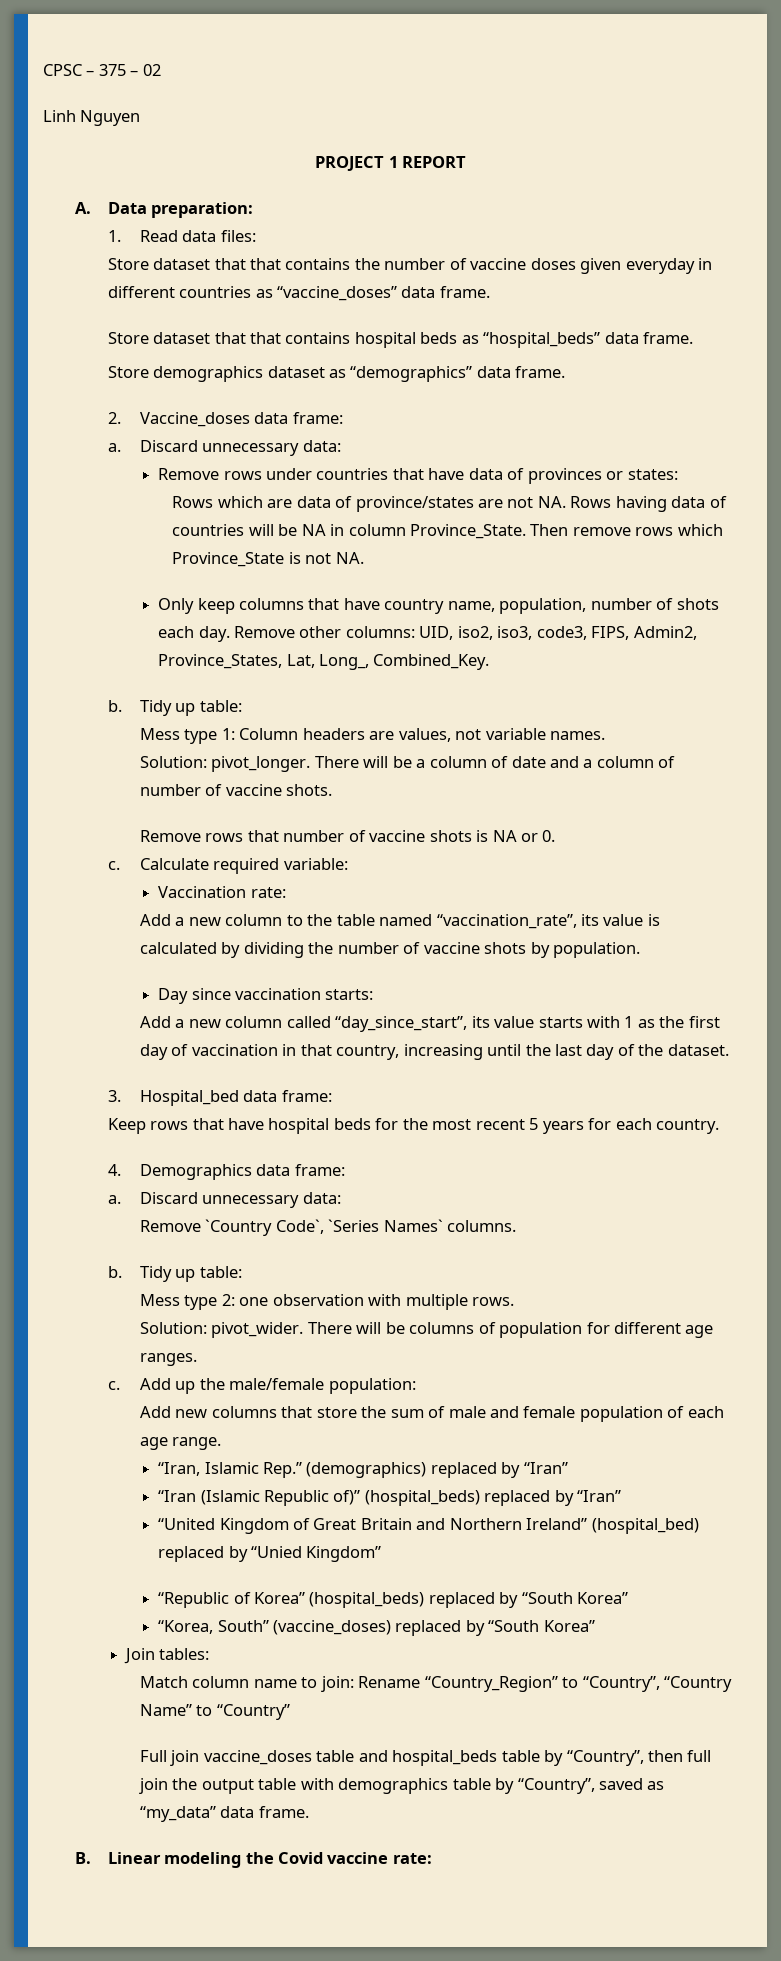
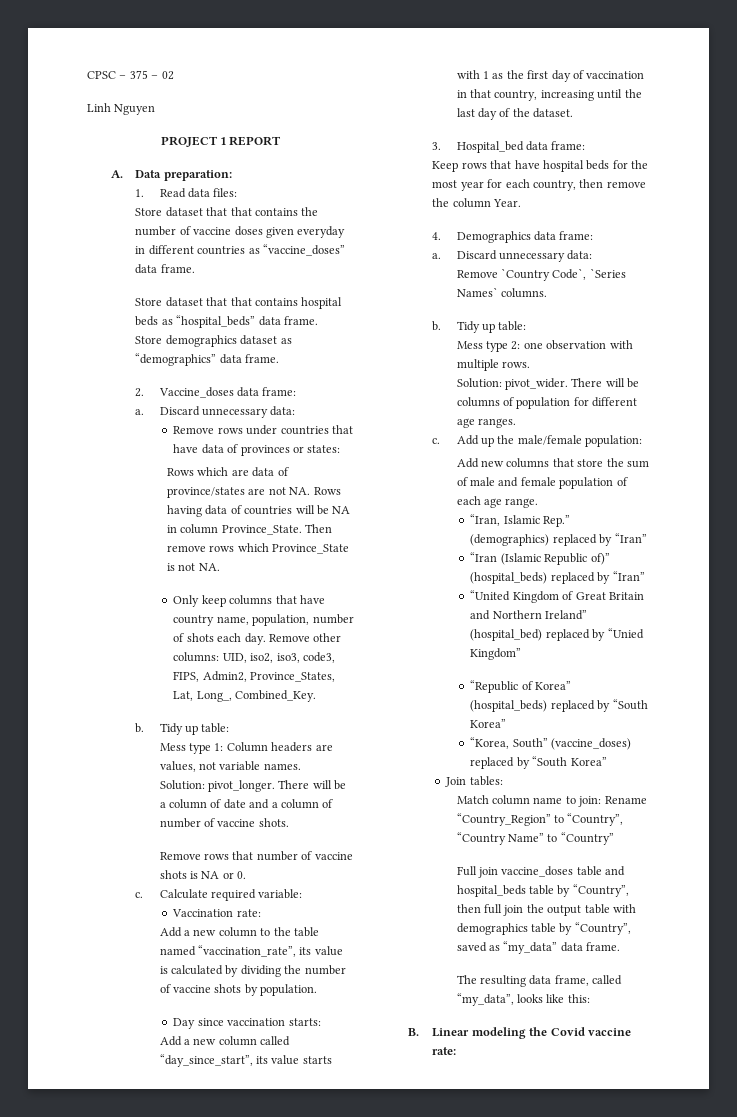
[475,1118,719,1134] recent 5 years for each country. -> [460,179,646,191] [432,198,522,208] year for each country, then remove the column Year.
(309, 1812) none -> [456,975,623,987] [456,993,590,1006] // The resulting data frame, called “my_data”, looks like this:

